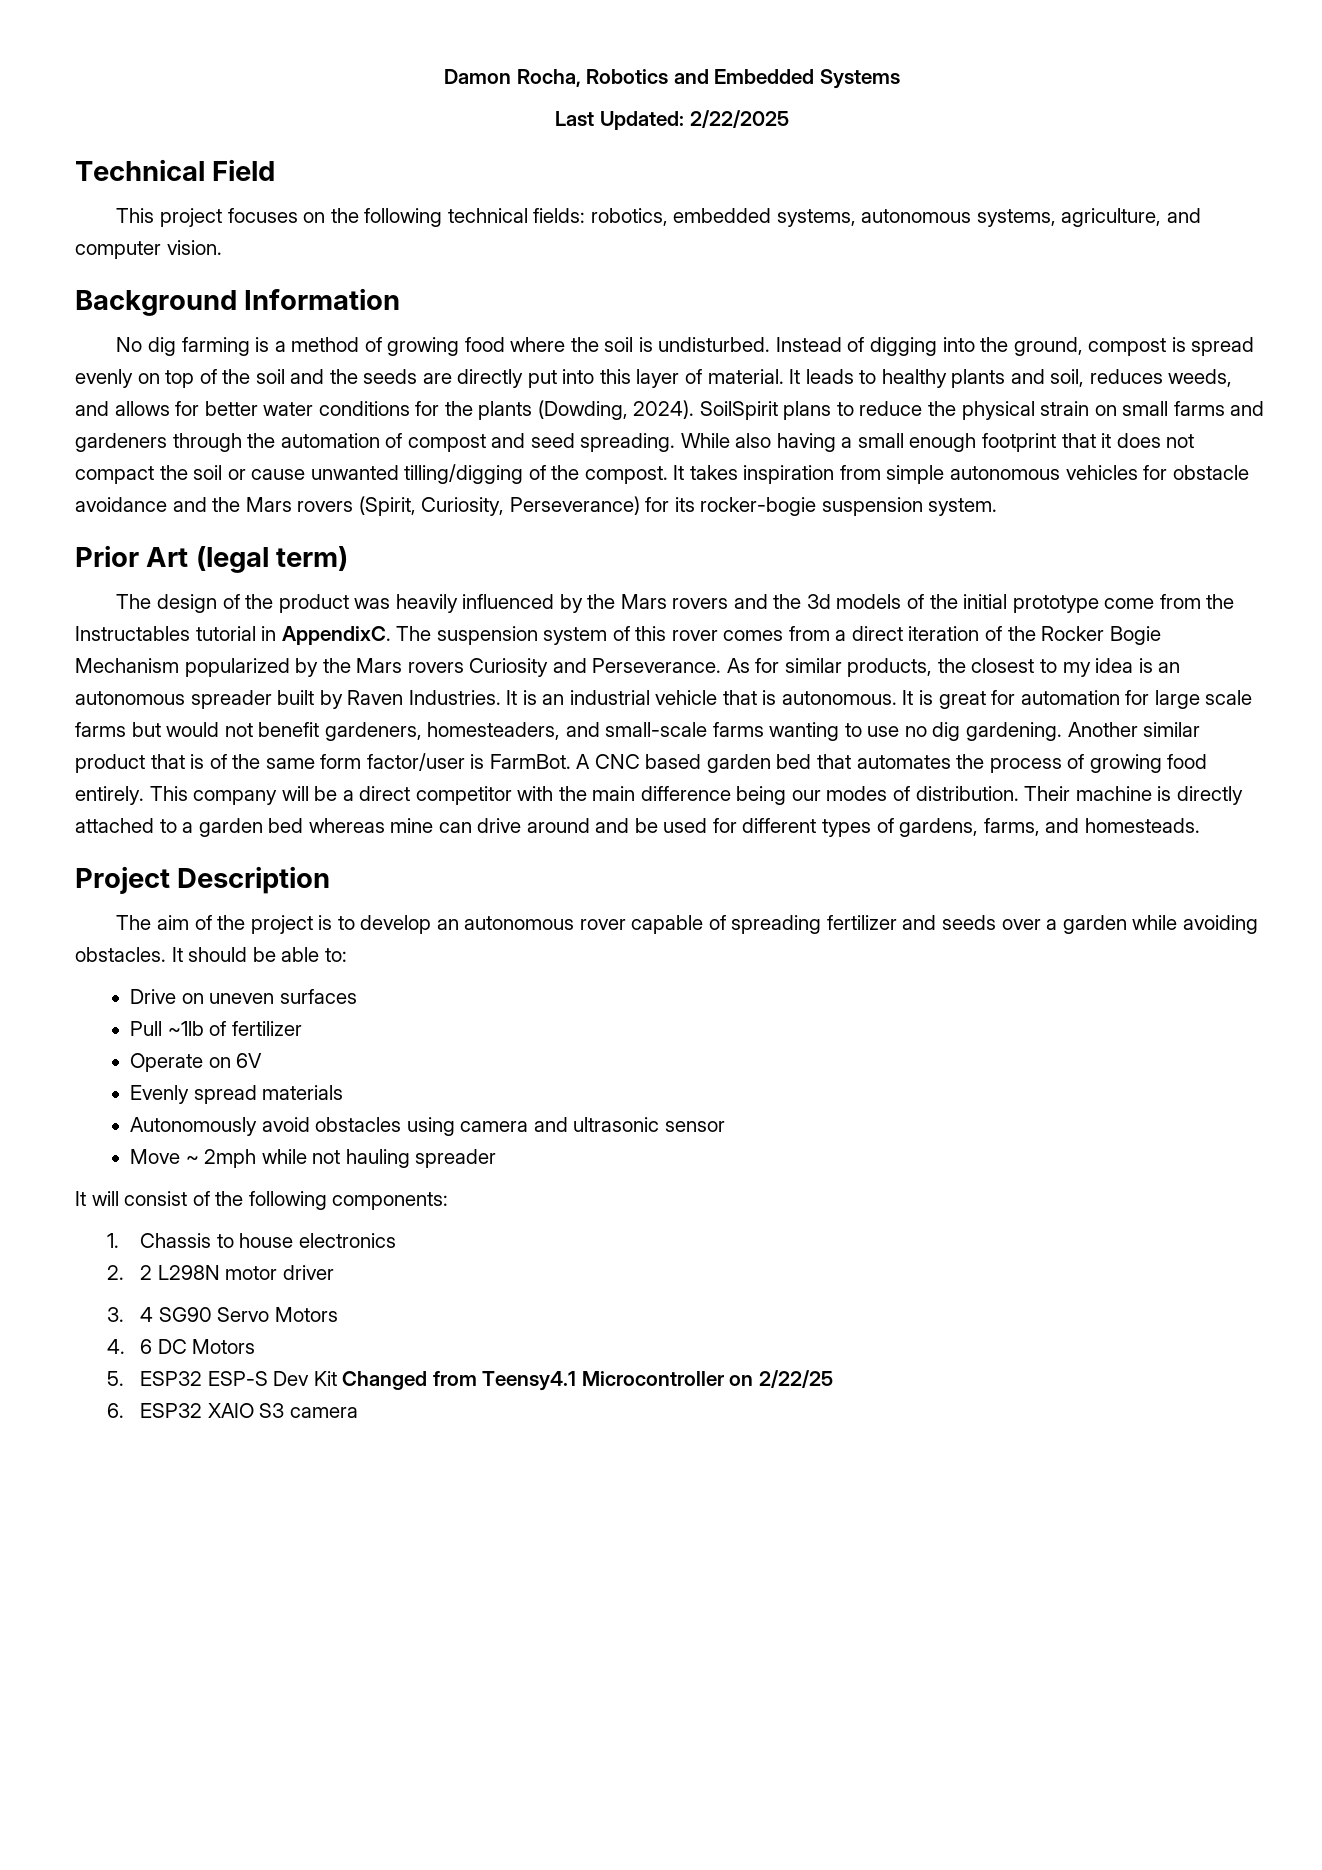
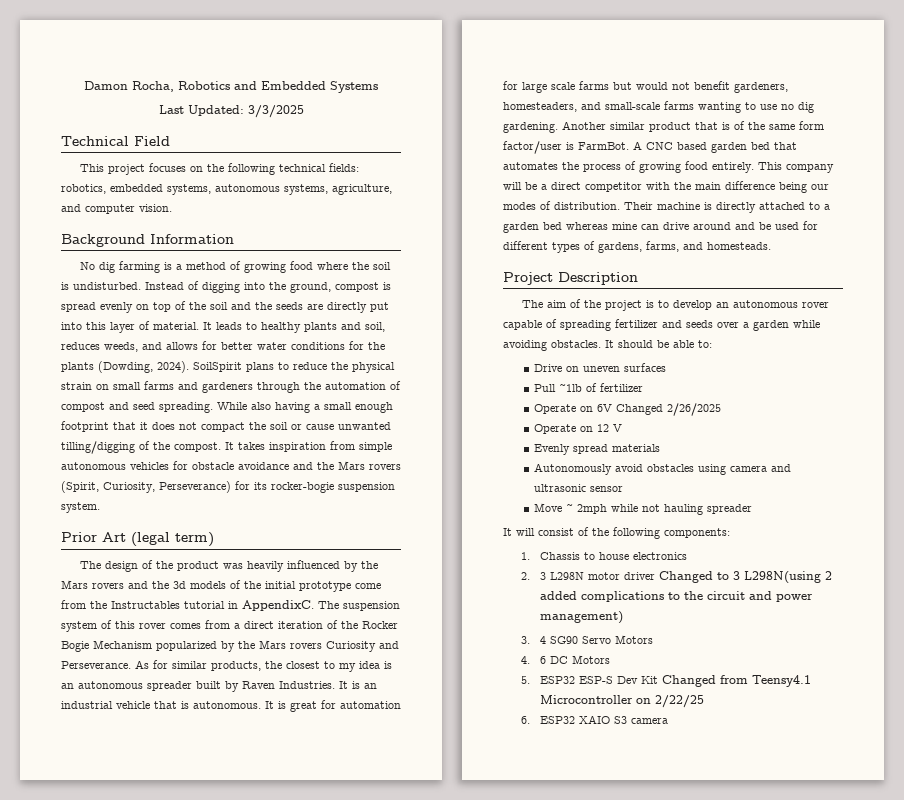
[689,110,789,128] 2/22/2025 -> [247,105,304,118] 3/3/2025
(263, 1060) none -> [616,403,722,416] [534,424,623,434] Changed 2/26/2025 // Operate on 12 V
[139,1265,152,1280] 2 -> [539,572,546,580] 3
(334, 1272) none -> [658,571,832,583] [539,591,813,602] [539,611,623,624] Changed to 3 L298N(using 2 added complications to the circuit and power management)

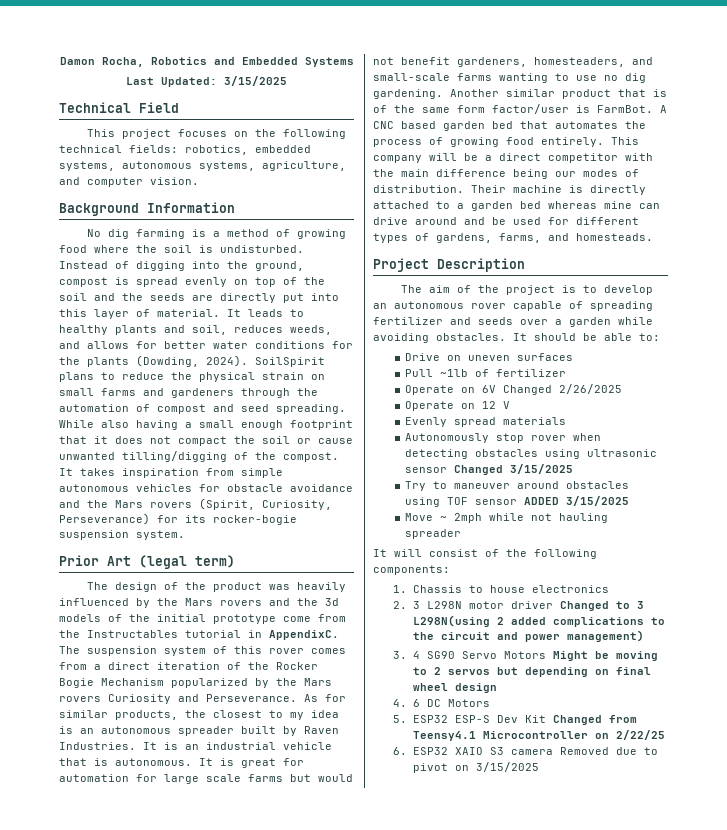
[247,105,304,118] 3/3/2025 -> [224,76,287,86] 3/15/2025
[615,464,792,475] [534,484,624,492] avoid obstacles using camera and ultrasonic sensor -> [496,433,602,443] [405,449,658,459] [405,464,574,475] [405,481,630,491] [405,496,630,507] stop rover when detecting obstacles using ultrasonic sensor Changed 3/15/2025 // Try to maneuver around obstacles using TOF sensor ADDED 3/15/2025
(653, 639) none -> [553,651,659,661] [413,667,652,677] [413,683,498,693] Might be moving to 2 servos but depending on final wheel design
(668, 721) none -> [560,747,659,755] [413,762,540,773] Removed due to pivot on 3/15/2025

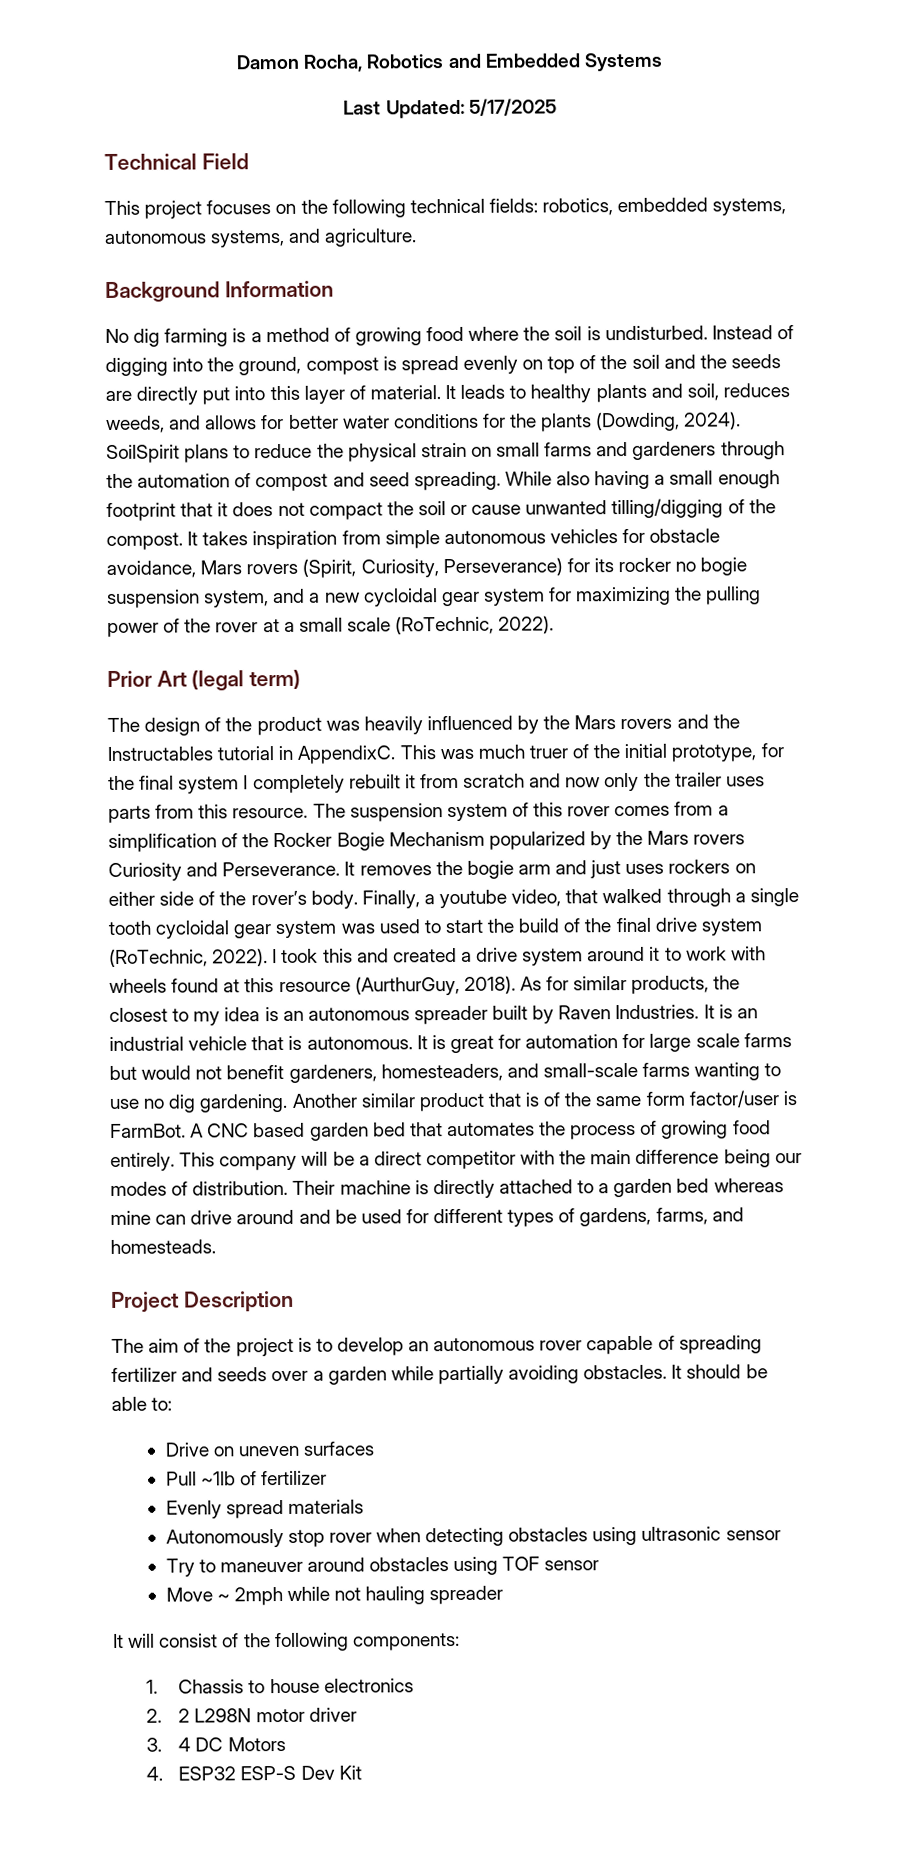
[224,76,287,86] 3/15/2025 -> [468,98,557,116] 5/17/2025
[262,161,346,171] [59,177,199,187] agriculture, and computer vision. -> [288,228,418,247] and agriculture.
[290,484,353,492] [59,500,108,508] avoidance and the -> [106,560,196,578] avoidance,
[213,515,297,525] [59,530,185,540] rocker-bogie suspension system. -> [618,557,748,576] [107,586,762,608] [107,615,555,637] rocker no bogie suspension system, and a new cycloidal gear system for maximizing the pulling power of the rover at a small scale (RoTechnic, 2022).
[325,598,339,606] [59,614,346,624] [59,630,339,640] 3d models of the initial prototype come from the Instructables tutorial in AppendixC. -> [107,743,784,764] [108,772,765,794] [108,804,309,823] Instructables tutorial in AppendixC. This was much truer of the initial prototype, for the final system I completely rebuilt it from scratch and now only the trailer uses parts from this resource.
[108,662,220,670] direct iteration -> [108,833,217,852] simplification
(297, 698) none -> [344,859,756,879] [108,888,799,909] [108,917,763,939] [109,946,766,967] [109,975,516,996] It removes the bogie arm and just uses rockers on either side of the rover’s body. Finally, a youtube video, that walked through a single tooth cycloidal gear system was used to start the build of the final drive system (RoTechnic, 2022). I took this and created a drive system around it to work with wheels found at this resource (AurthurGuy, 2018).
(653, 321) none -> [437,1365,504,1385] partially
[405,384,623,395] [405,401,511,411] // Operate on 6V Changed 2/26/2025 // Operate on 12 V -> (327, 1478) none
[454,464,574,475] Changed 3/15/2025 -> (781, 1535) none
[524,496,630,506] ADDED 3/15/2025 -> (600, 1565) none
[413,601,421,609] 3 -> [178,1708,191,1723] 2
[560,601,645,611] [413,615,666,627] [413,630,645,642] [393,651,659,661] [413,667,652,677] [413,683,498,693] [393,699,421,707] Changed to 3 L298N(using 2 added complications to the circuit and power management) // 3. 4 SG90 Servo Motors Might be moving to 2 servos but depending on final wheel design // 4. 6 -> [145,1737,192,1752] // 3. 4
[393,715,408,723] 5. -> [145,1766,163,1781] 4.
[553,715,638,725] [413,730,666,741] [393,747,659,755] [413,762,540,773] Changed from Teensy4.1 Microcontroller on 2/22/25 // 6. ESP32 XAIO S3 camera Removed due to pivot on 3/15/2025 -> (362, 1772) none

